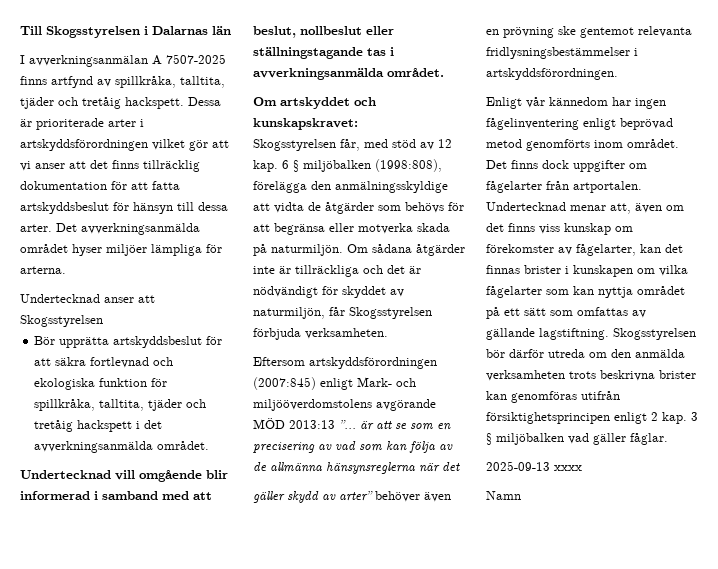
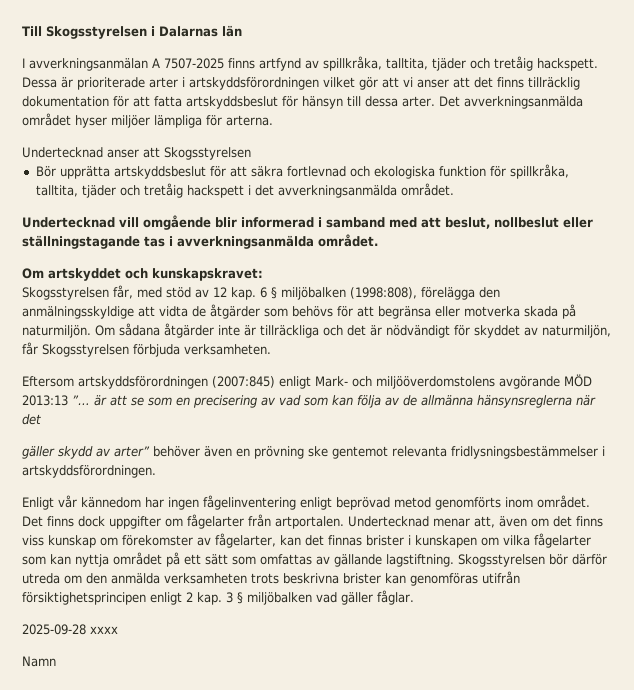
[486,461,550,471] 2025-09-13 -> [22,624,86,635] 2025-09-28

